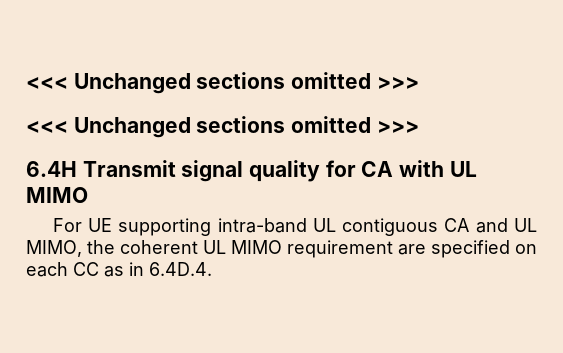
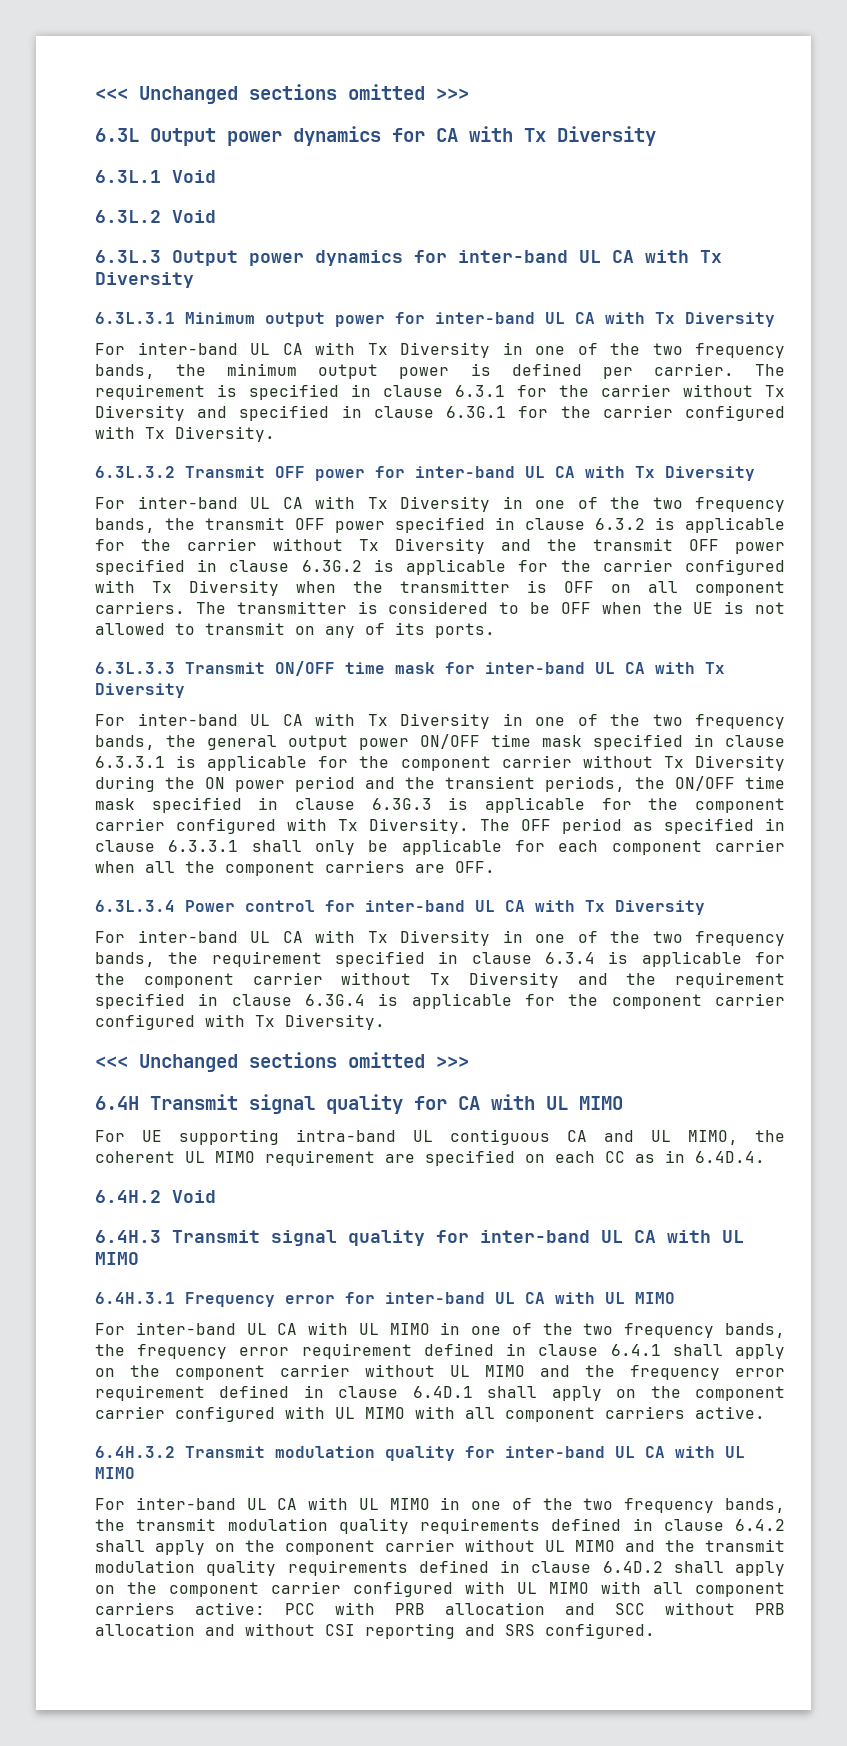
[26,72,419,94] <<< Unchanged sections omitted >>> -> [95,84,469,104] [95,126,656,146] [95,170,216,183] [95,210,216,223] [95,250,722,266] [95,272,194,288] [95,312,775,327] [95,342,785,358] [95,363,785,379] [95,384,785,400] [95,405,785,421] [95,426,275,442] [95,466,755,481] [95,496,785,512] [95,517,785,533] [95,538,785,554] [95,559,785,575] [95,580,785,596] [95,601,785,614] [95,622,495,638] [95,661,725,676] [95,683,185,698] [95,713,785,729] [95,734,785,750] [95,755,785,771] [95,776,785,792] [95,797,785,813] [95,818,785,834] [95,839,785,855] [95,860,495,876] [95,900,705,915] [95,930,785,946] [95,951,785,967] [95,972,785,988] [95,993,785,1009] [95,1014,385,1030] <<< Unchanged sections omitted >>> // 6.3L Output power dynamics for CA with Tx Diversity // 6.3L.1 Void // 6.3L.2 Void // 6.3L.3 Output power dynamics for inter-band UL CA with Tx Diversity // 6.3L.3.1 Minimum output power for inter-band UL CA with Tx Diversity // For inter-band UL CA with Tx Diversity in one of the two frequency bands, the minimum output power is defined per carrier. The requirement is specified in clause 6.3.1 for the carrier without Tx Diversity and specified in clause 6.3G.1 for the carrier configured with Tx Diversity. // 6.3L.3.2 Transmit OFF power for inter-band UL CA with Tx Diversity // For inter-band UL CA with Tx Diversity in one of the two frequency bands, the transmit OFF power specified in clause 6.3.2 is applicable for the carrier without Tx Diversity and the transmit OFF power specified in clause 6.3G.2 is applicable for the carrier configured with Tx Diversity when the transmitter is OFF on all component carriers. The transmitter is considered to be OFF when the UE is not allowed to transmit on any of its ports. // 6.3L.3.3 Transmit ON/OFF time mask for inter-band UL CA with Tx Diversity // For inter-band UL CA with Tx Diversity in one of the two frequency bands, the general output power ON/OFF time mask specified in clause 6.3.3.1 is applicable for the component carrier without Tx Diversity during the ON power period and the transient periods, the ON/OFF time mask specified in clause 6.3G.3 is applicable for the component carrier configured with Tx Diversity. The OFF period as specified in clause 6.3.3.1 shall only be applicable for each component carrier when all the component carriers are OFF. // 6.3L.3.4 Power control for inter-band UL CA with Tx Diversity // For inter-band UL CA with Tx Diversity in one of the two frequency bands, the requirement specified in clause 6.3.4 is applicable for the component carrier without Tx Diversity and the requirement specified in clause 6.3G.4 is applicable for the component carrier configured with Tx Diversity.
(212, 269) none -> [95,1190,216,1203] [95,1230,744,1246] [95,1252,139,1265] [95,1292,675,1307] [95,1322,785,1338] [95,1343,785,1359] [95,1364,785,1380] [95,1385,786,1401] [95,1406,765,1422] [95,1446,745,1461] [95,1467,135,1479] [95,1497,785,1513] [95,1518,785,1534] [95,1539,785,1555] [95,1560,785,1576] [95,1581,785,1597] [95,1602,785,1615] [95,1623,655,1639] // 6.4H.2 Void // 6.4H.3 Transmit signal quality for inter-band UL CA with UL MIMO // 6.4H.3.1 Frequency error for inter-band UL CA with UL MIMO // For inter-band UL CA with UL MIMO in one of the two frequency bands, the frequency error requirement defined in clause 6.4.1 shall apply on the component carrier without UL MIMO and the frequency error requirement defined in clause 6.4D.1 shall apply on the component carrier configured with UL MIMO with all component carriers active. // 6.4H.3.2 Transmit modulation quality for inter-band UL CA with UL MIMO // For inter-band UL CA with UL MIMO in one of the two frequency bands, the transmit modulation quality requirements defined in clause 6.4.2 shall apply on the component carrier without UL MIMO and the transmit modulation quality requirements defined in clause 6.4D.2 shall apply on the component carrier configured with UL MIMO with all component carriers active: PCC with PRB allocation and SCC without PRB allocation and without CSI reporting and SRS configured.

